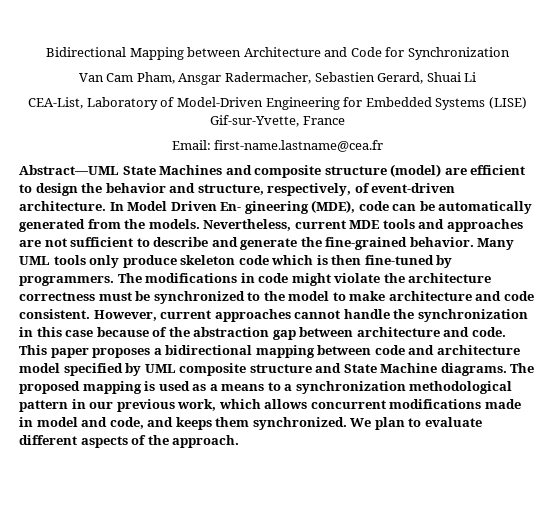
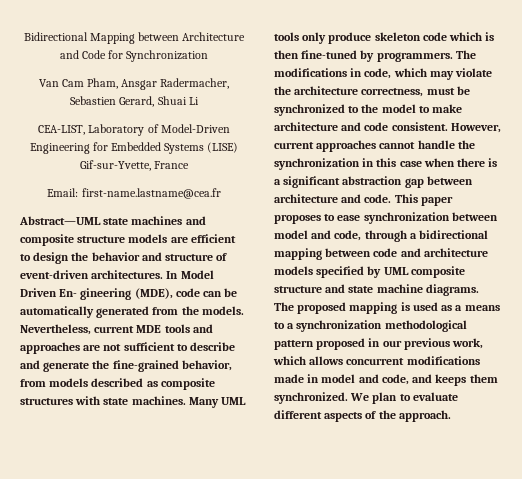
[28,97,84,109] CEA-List, -> [38,125,86,135] CEA-LIST,
[122,165,223,175] State Machines -> [103,216,183,225] state machines
[390,164,442,177] (model) -> [128,234,168,243] models
[197,183,352,196] structure, respectively, -> [165,254,214,261] structure
[19,201,106,211] architecture. -> [91,270,164,279] architectures.
[409,237,474,247] behavior. -> [181,360,232,371] [20,378,215,390] [20,396,186,405] behavior, from models described as composite structures with state machines.
[258,273,331,286] code might -> [364,68,454,80] code, which may
[19,292,95,301] correctness -> [361,88,424,97] correctness,
[96,327,190,337] because of the -> [423,158,498,167] [274,176,341,188] when there is a significant
(151, 353) none -> [324,212,498,224] [274,230,407,242] to ease synchronization between model and code, through
[19,363,60,373] model -> [274,266,313,275] models
[343,363,438,373] State Machine -> [348,284,423,293] state machine
(68, 406) none -> [316,338,366,350] proposed

